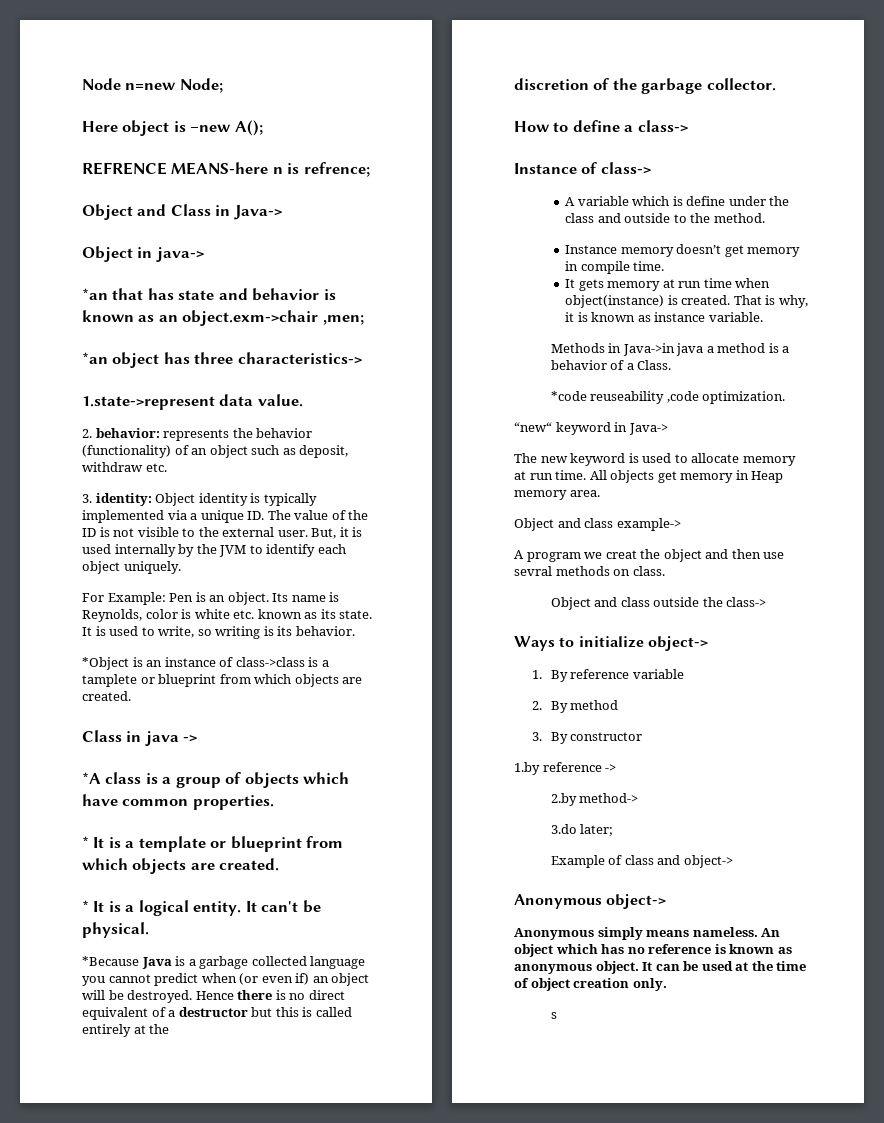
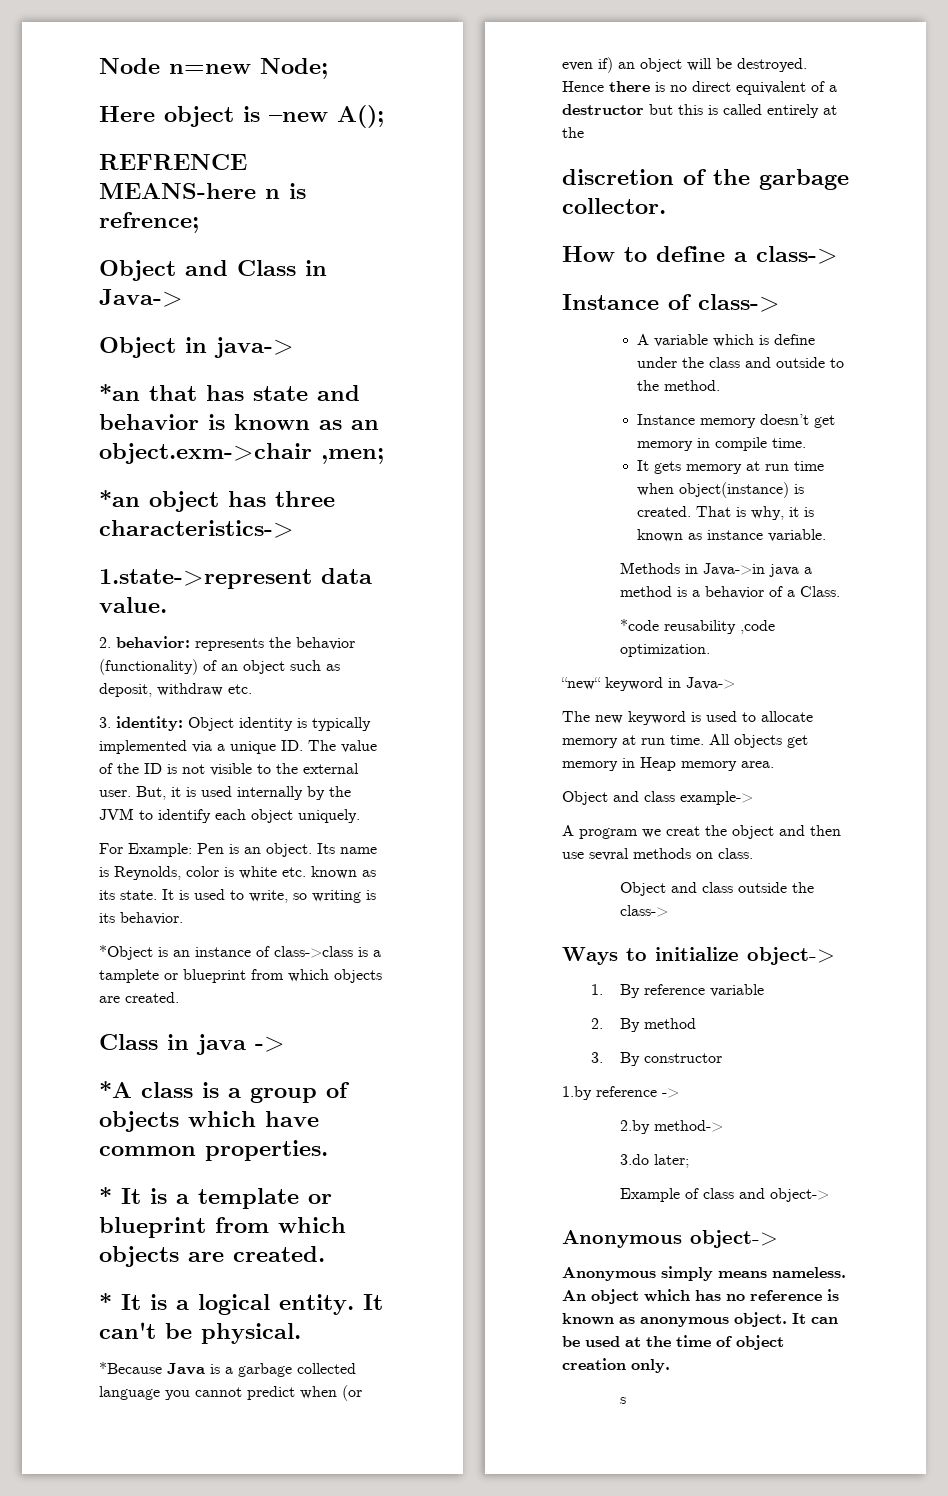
[590,391,665,404] reuseability -> [663,620,736,634] reusability

